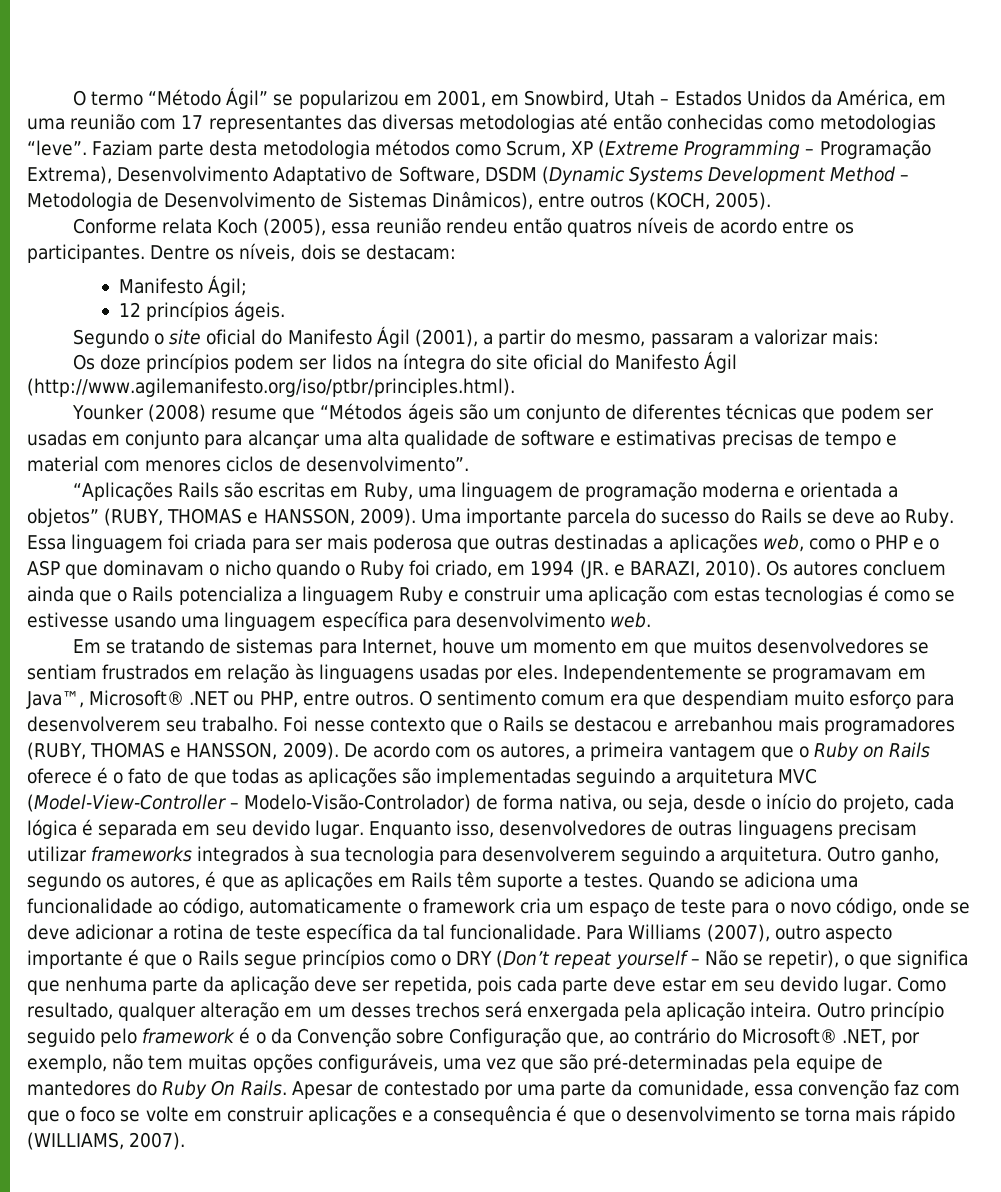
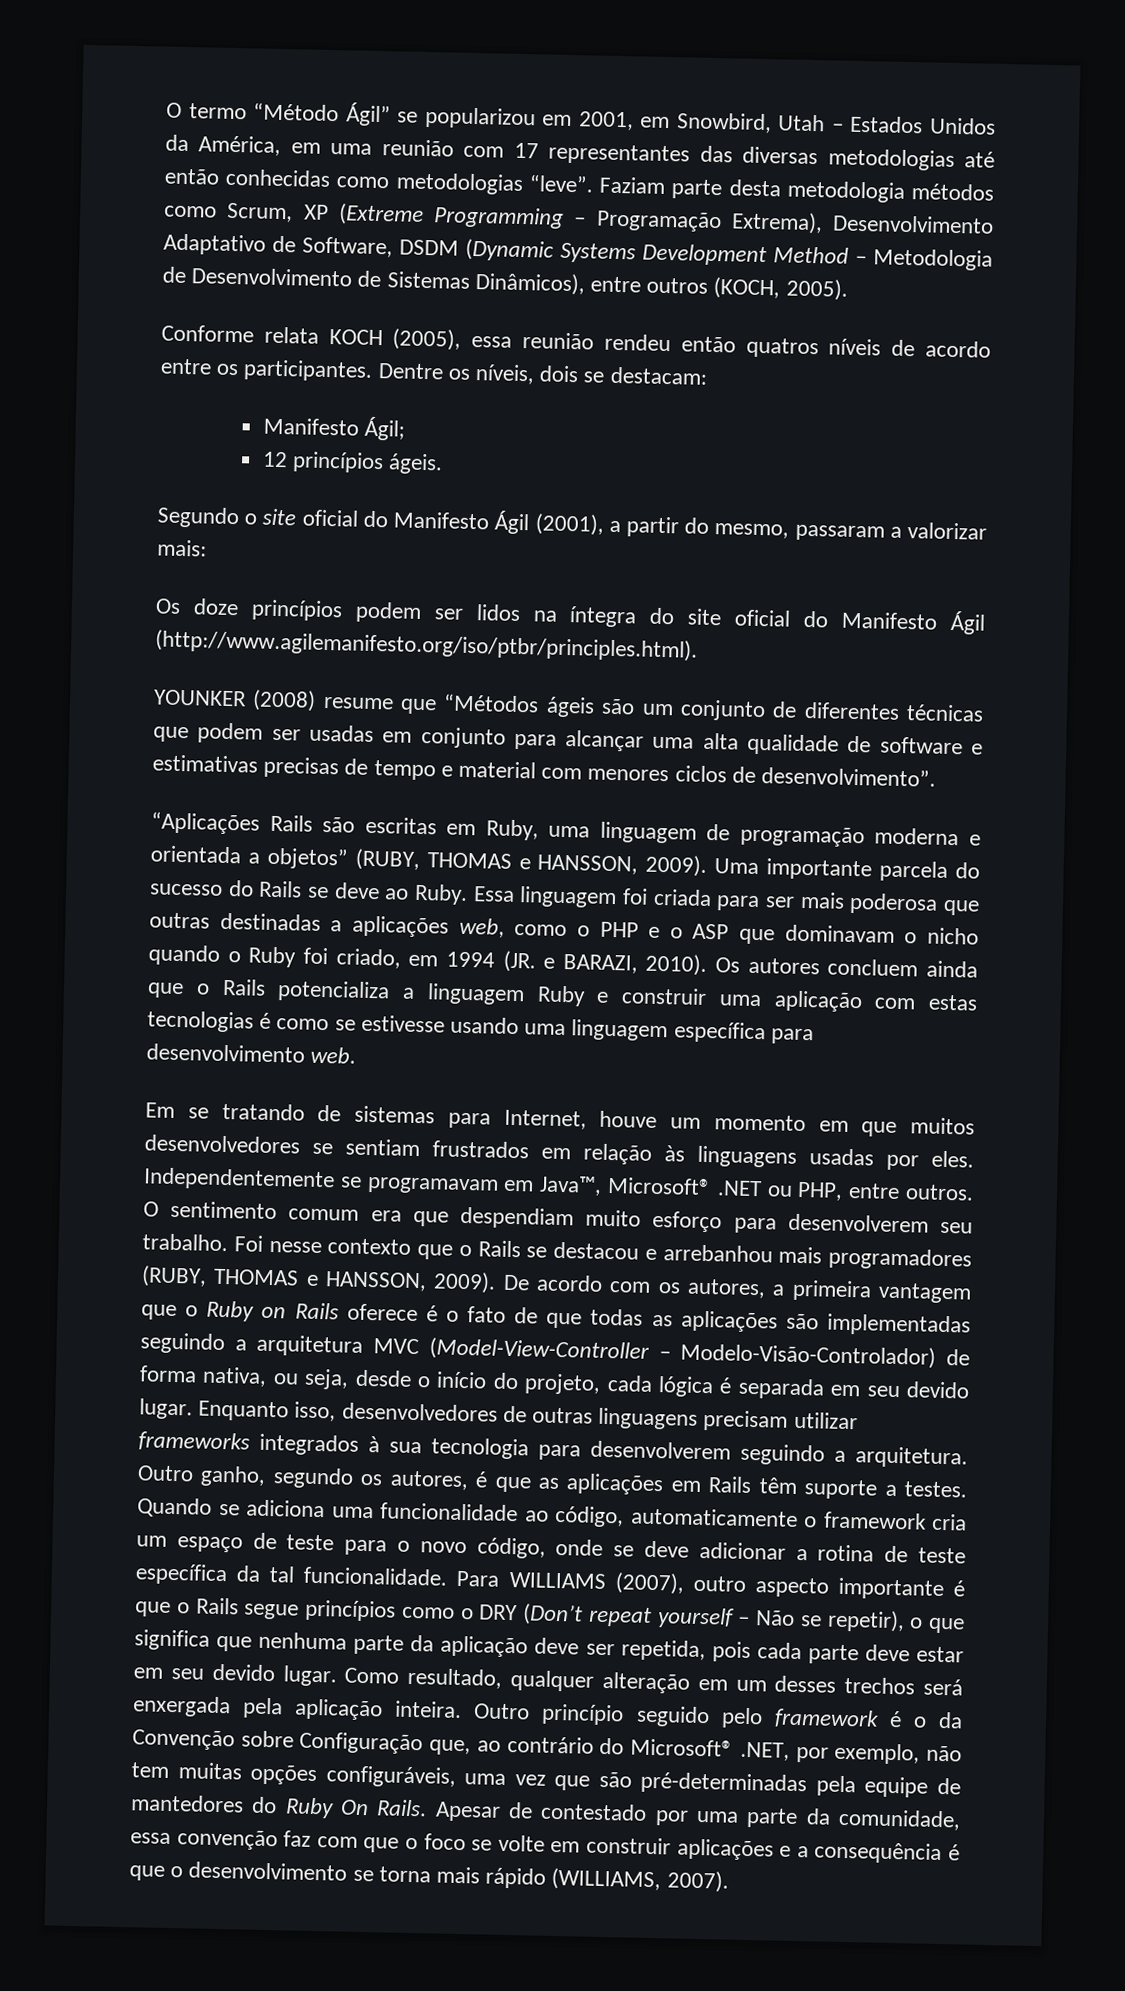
[217,218,259,234] Koch -> [328,329,383,346] KOCH
[71,404,144,420] Younker -> [153,689,247,707] YOUNKER
[628,924,702,940] Williams -> [508,1572,606,1590] WILLIAMS

